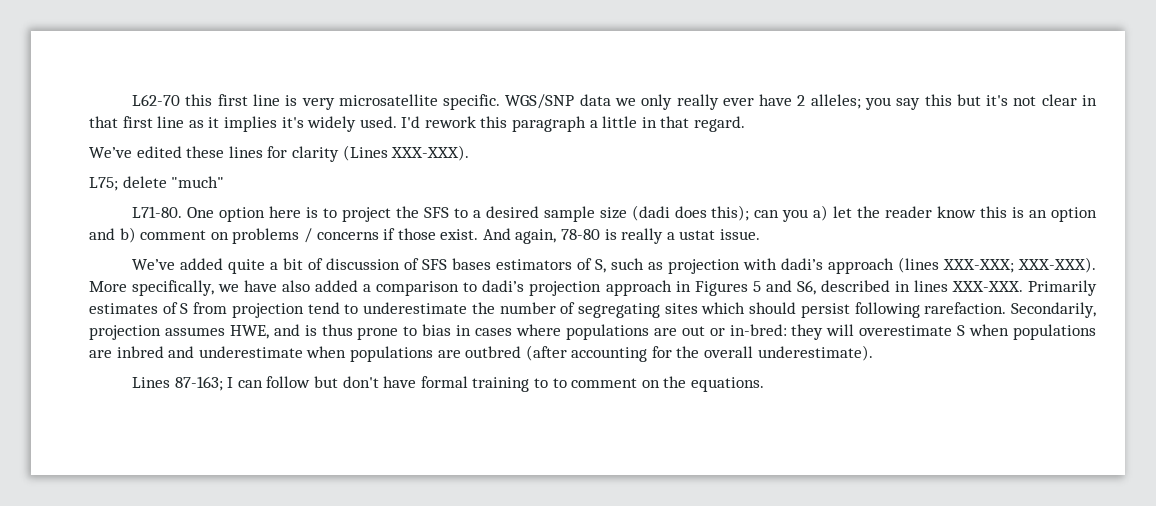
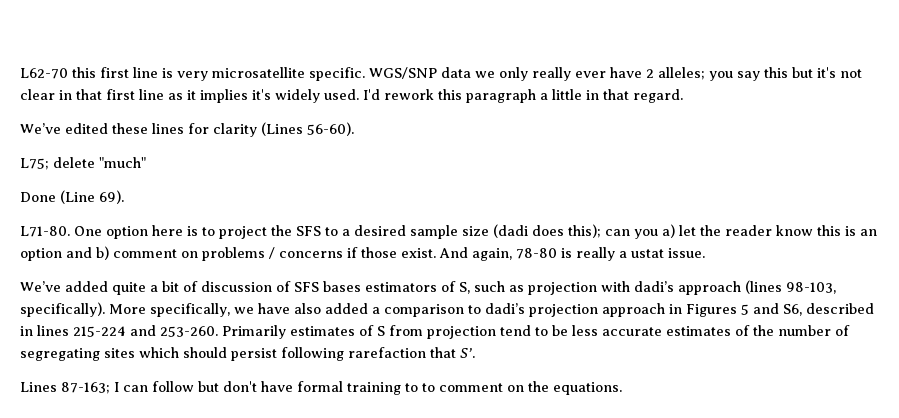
[391,145,470,161] XXX-XXX). -> [307,122,354,136] 56-60).
(225, 182) none -> [20,190,124,204] // Done (Line 69).
[943,257,1096,273] XXX-XXX; XXX-XXX). -> [786,282,836,294] [20,302,105,317] 98-103, specifically).
[951,281,1023,292] XXX-XXX. -> [73,325,218,337] 215-224 and 253-260.
[363,302,468,314] underestimate -> [552,325,750,336] be less accurate estimates of
[924,302,1096,318] [89,324,1096,340] [89,345,873,362] rarefaction. Secondarily, projection assumes HWE, and is thus prone to bias in cases where populations are out or in-bred: they will overestimate S when populations are inbred and underestimate when populations are outbred (after accounting for the overall underestimate). -> [348,347,475,358] rarefaction that S’.

